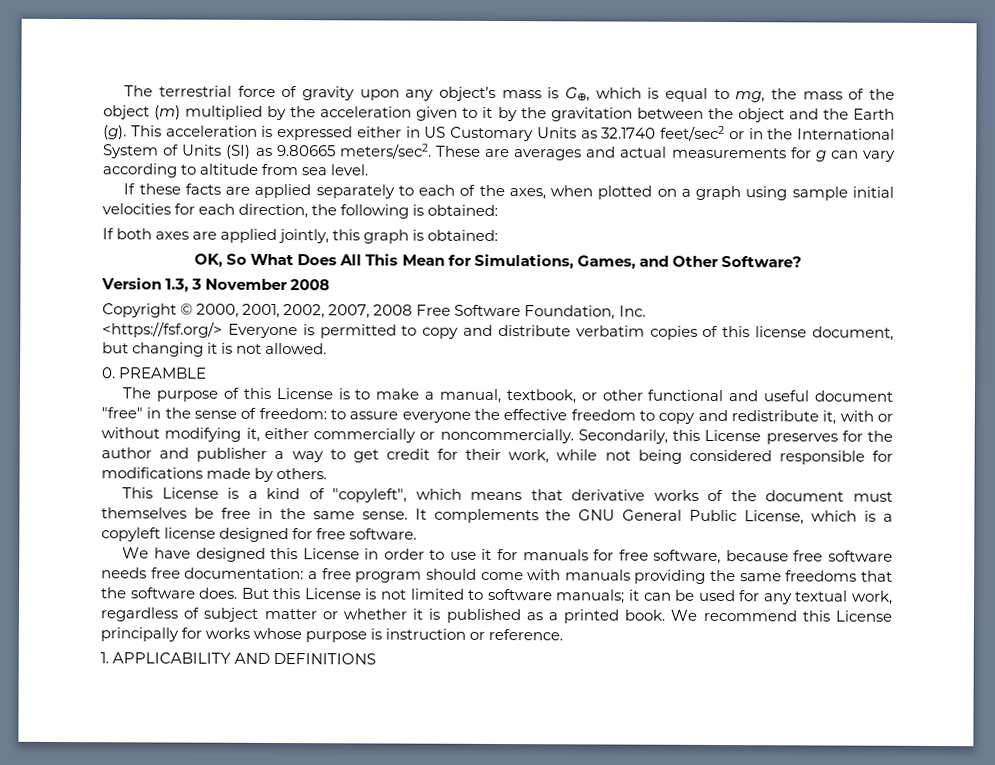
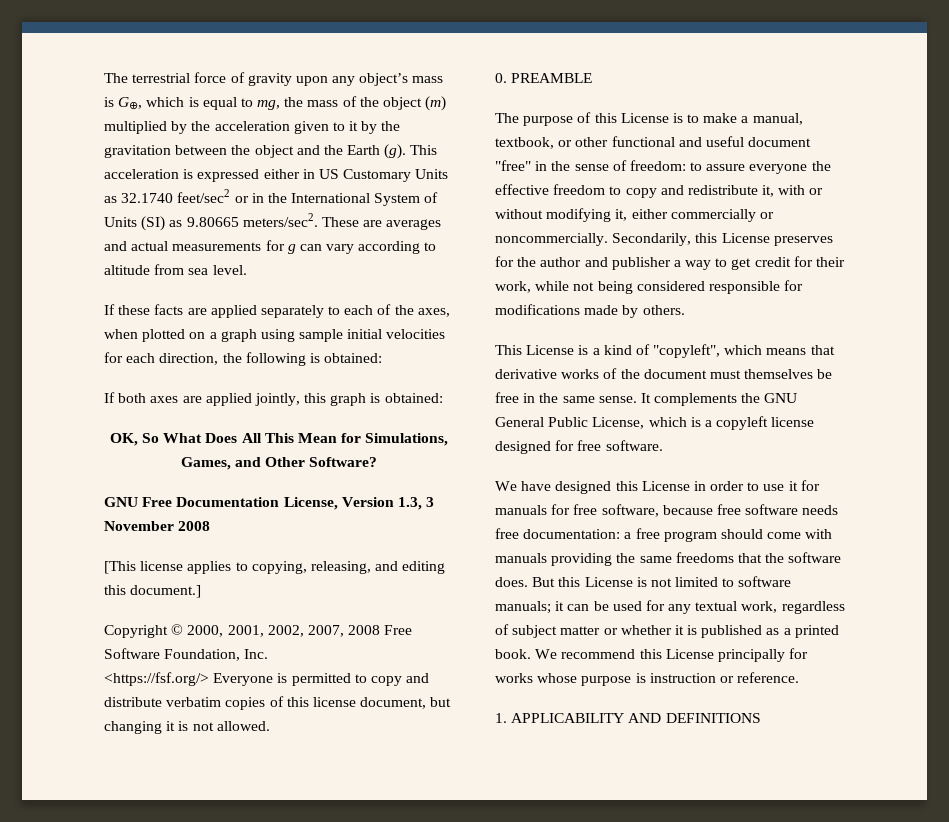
(802, 262) none -> [104,497,338,510] GNU Free Documentation License,
(331, 285) none -> [104,561,446,574] [104,585,202,598] // [This license applies to copying, releasing, and editing this document.]

